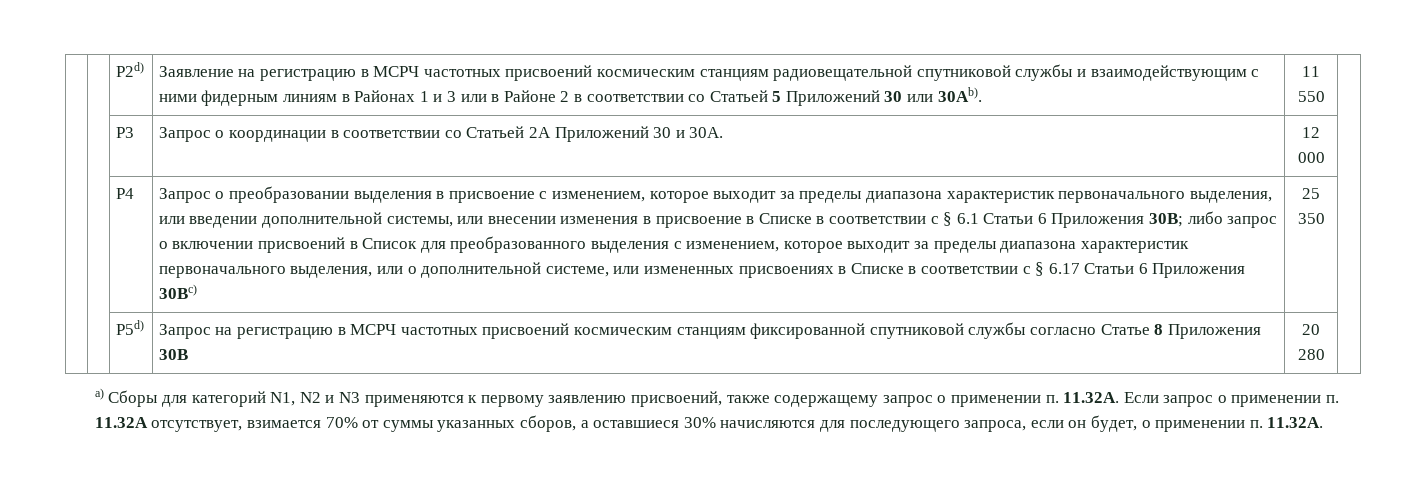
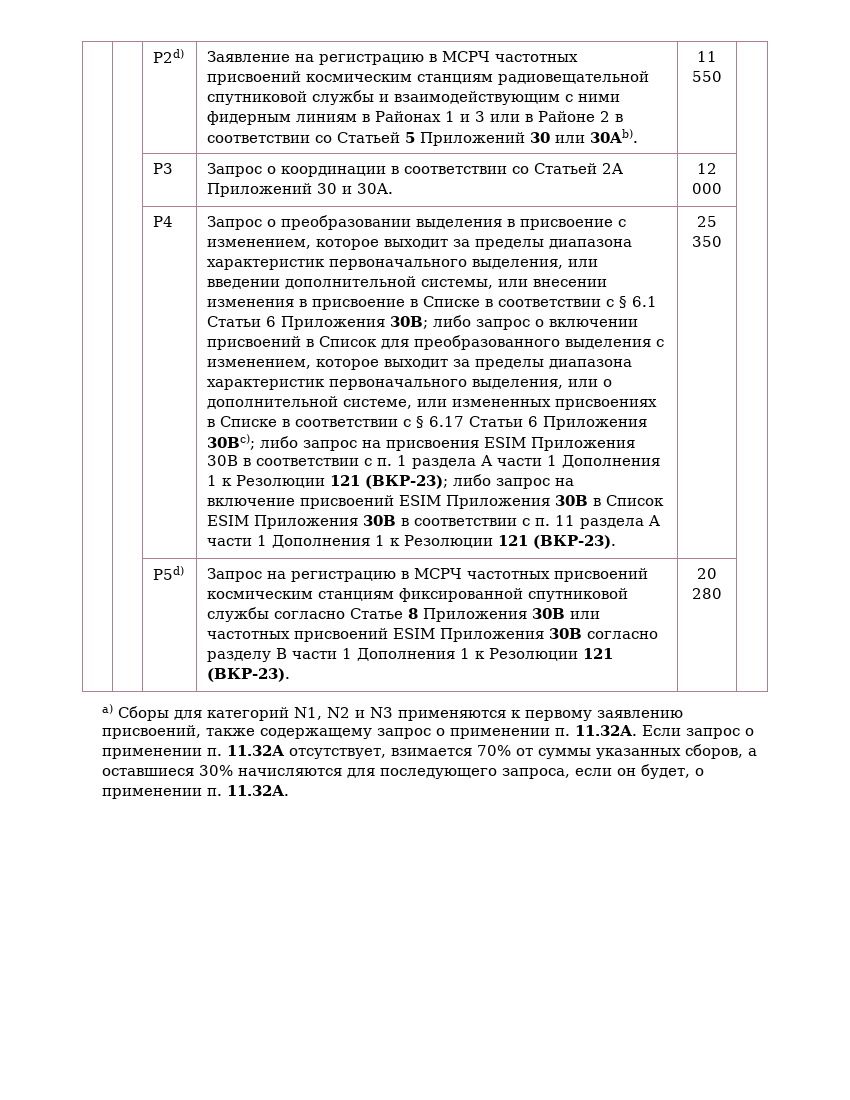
[158,284,197,299] 30Вc) -> [207,434,636,451] [207,455,661,469] [207,474,575,489] [207,495,665,509] [207,515,661,529] [207,535,617,549] 30Вc); либо запрос на присвоения ESIM Приложения 30B в соответствии с п. 1 раздела А части 1 Дополнения 1 к Резолюции 121 (ВКР-23); либо запрос на включение присвоений ESIM Приложения 30B в Список ESIM Приложения 30B в соответствии с п. 11 раздела A части 1 Дополнения 1 к Резолюции 121 (ВКР-23).
(188, 354) none -> [570,611,601,619] [207,628,659,642] [207,648,614,662] [207,668,291,682] или частотных присвоений ESIM Приложения 30B согласно разделу B части 1 Дополнения 1 к Резолюции 121 (ВКР-23).

